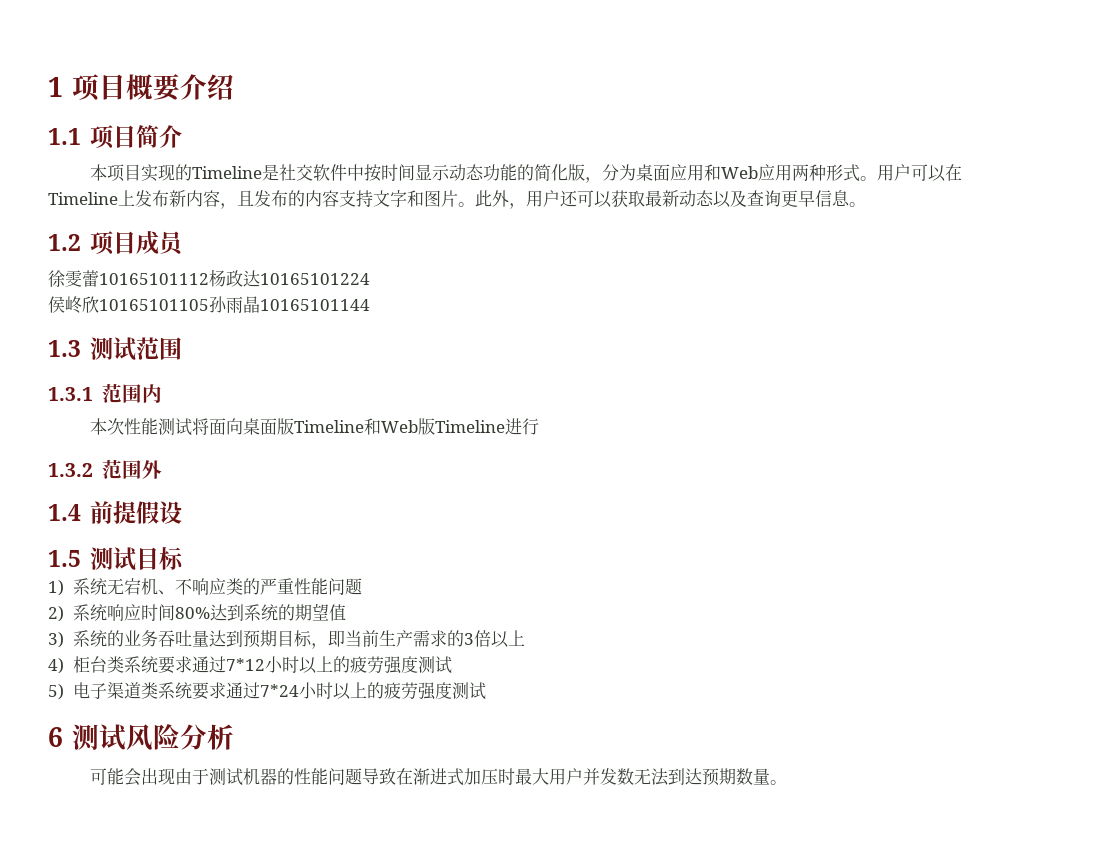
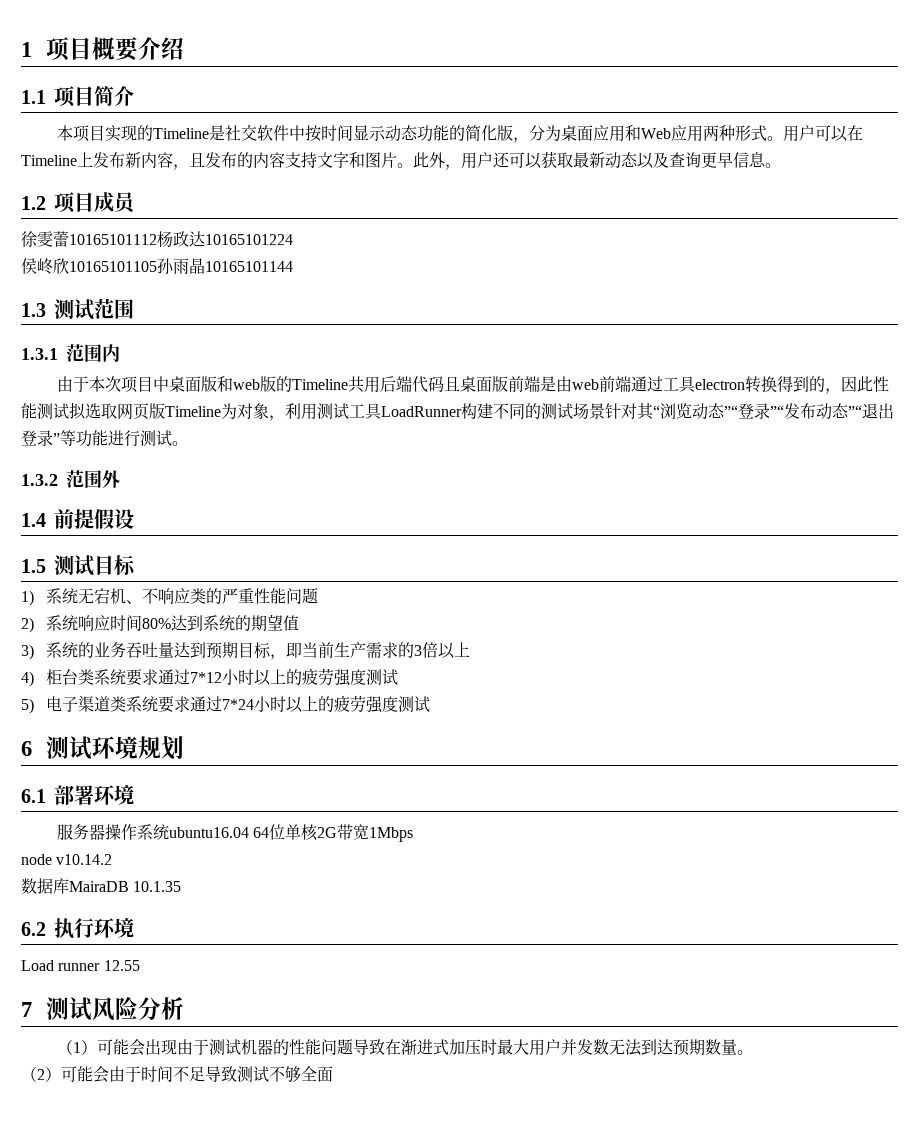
[90,418,506,436] 本次性能测试将面向桌面版Timeline和Web版Timeline -> [56,376,889,394] [21,402,894,421] [21,430,108,447] 由于本次项目中桌面版和web版的Timeline共用后端代码且桌面版前端是由web前端通过工具electron转换得到的，因此性能测试拟选取网页版Timeline为对象，利用测试工具LoadRunner构建不同的测试场景针对其“浏览动态”“登录”“发布动态”“退出登录”等功能
(540, 426) none -> [140,430,188,446] 测试。
(126, 737) none -> [91,736,184,760] [21,785,134,805] [56,824,413,842] [21,854,113,865] [21,878,182,894] [21,918,134,939] [21,960,140,971] [21,997,92,1021] 环境规划 // 6.1部署环境 // 服务器操作系统ubuntu16.04 64位单核2G带宽1Mbps // node v10.14.2 // 数据库MairaDB 10.1.35 // 6.2执行环境 // Load runner 12.55 // 7测试
(234, 737) none -> [56,1040,97,1055] （1）
(788, 782) none -> [21,1066,333,1083] // （2）可能会由于时间不足导致测试不够全面

